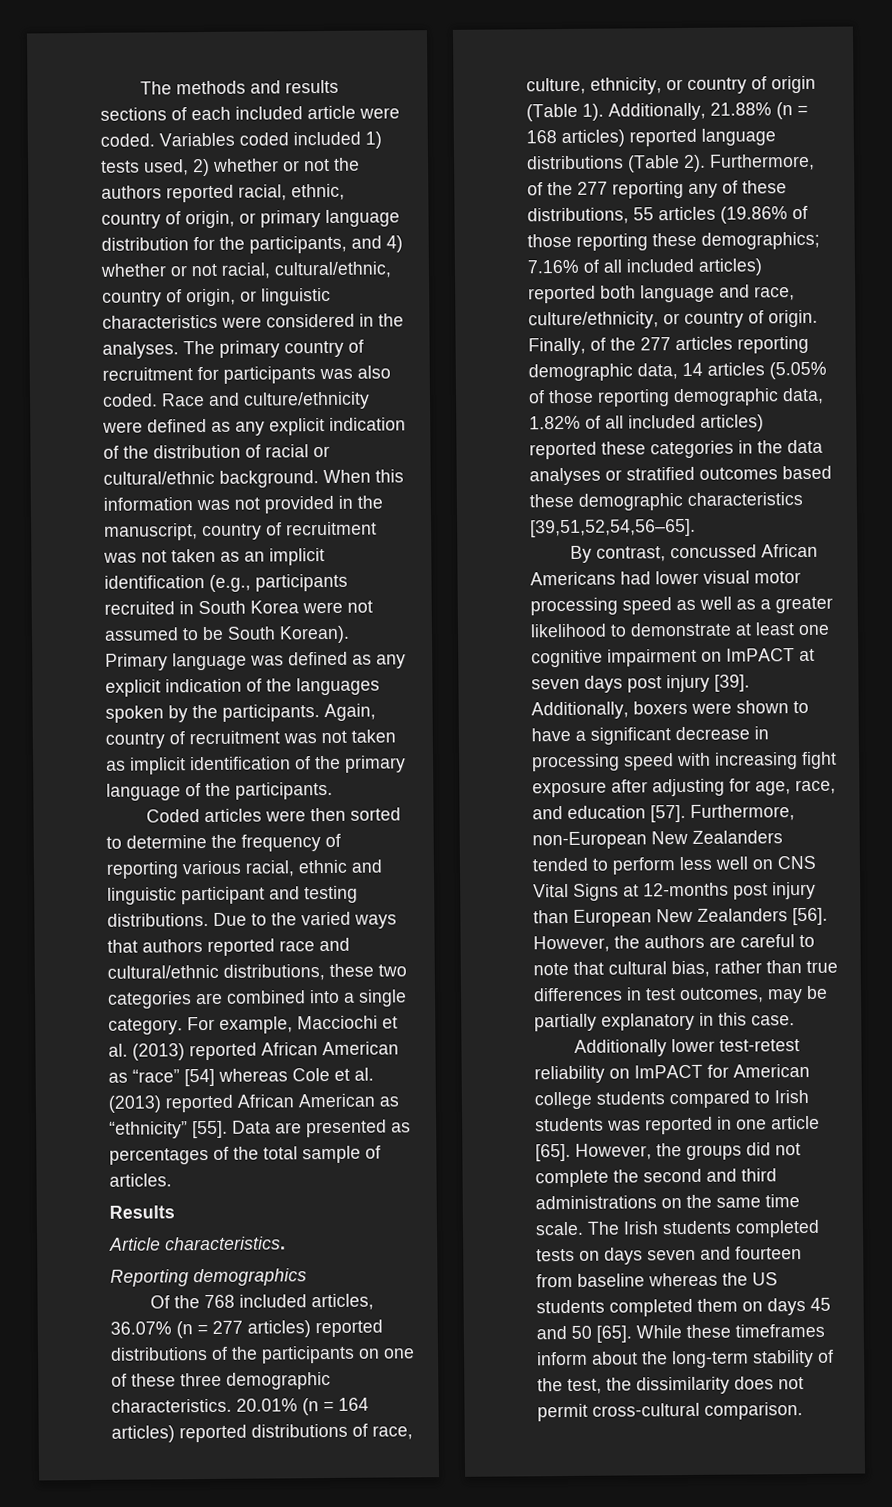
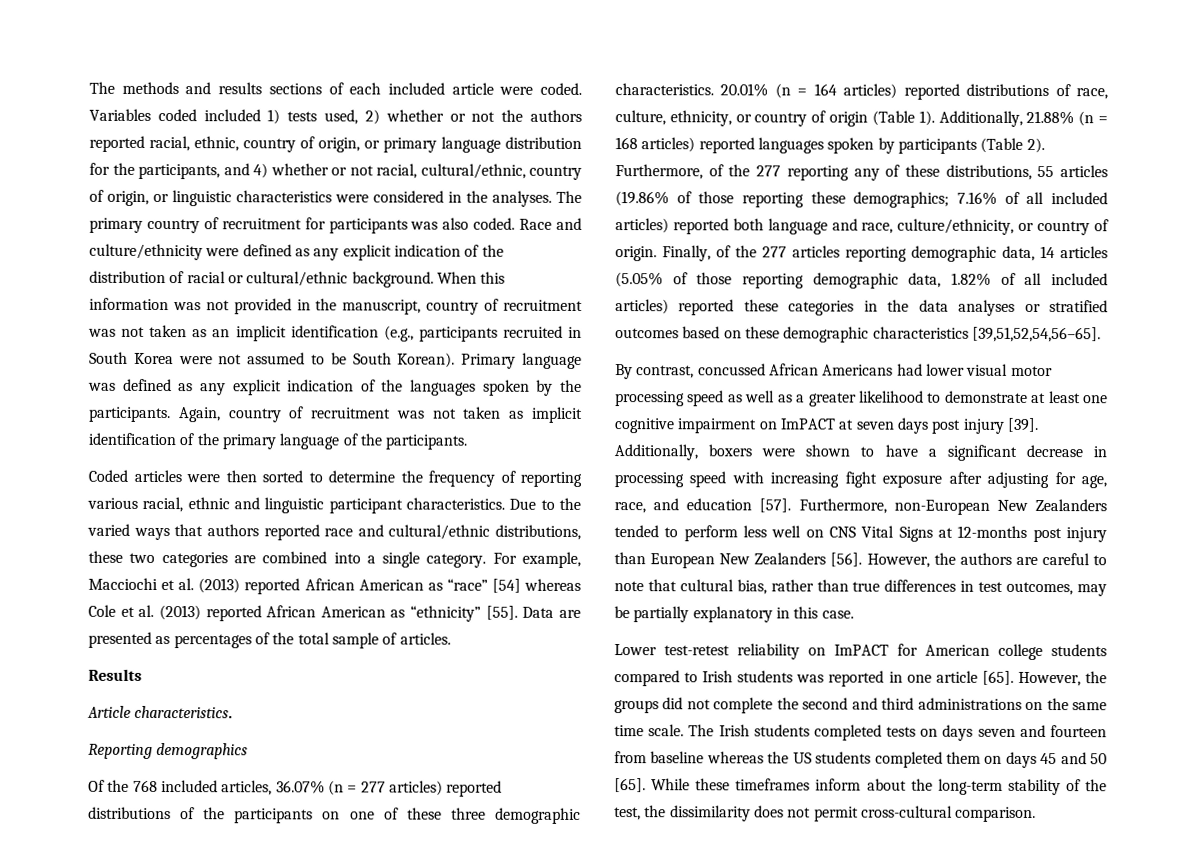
[269,885,358,904] [107,912,209,927] and testing distributions. -> [406,497,506,510] characteristics.
[701,128,776,146] [526,155,624,170] language distributions -> [757,137,977,154] languages spoken by participants
(832, 472) none -> [723,330,742,339] on
[573,1038,715,1057] Additionally lower -> [614,644,657,656] Lower

